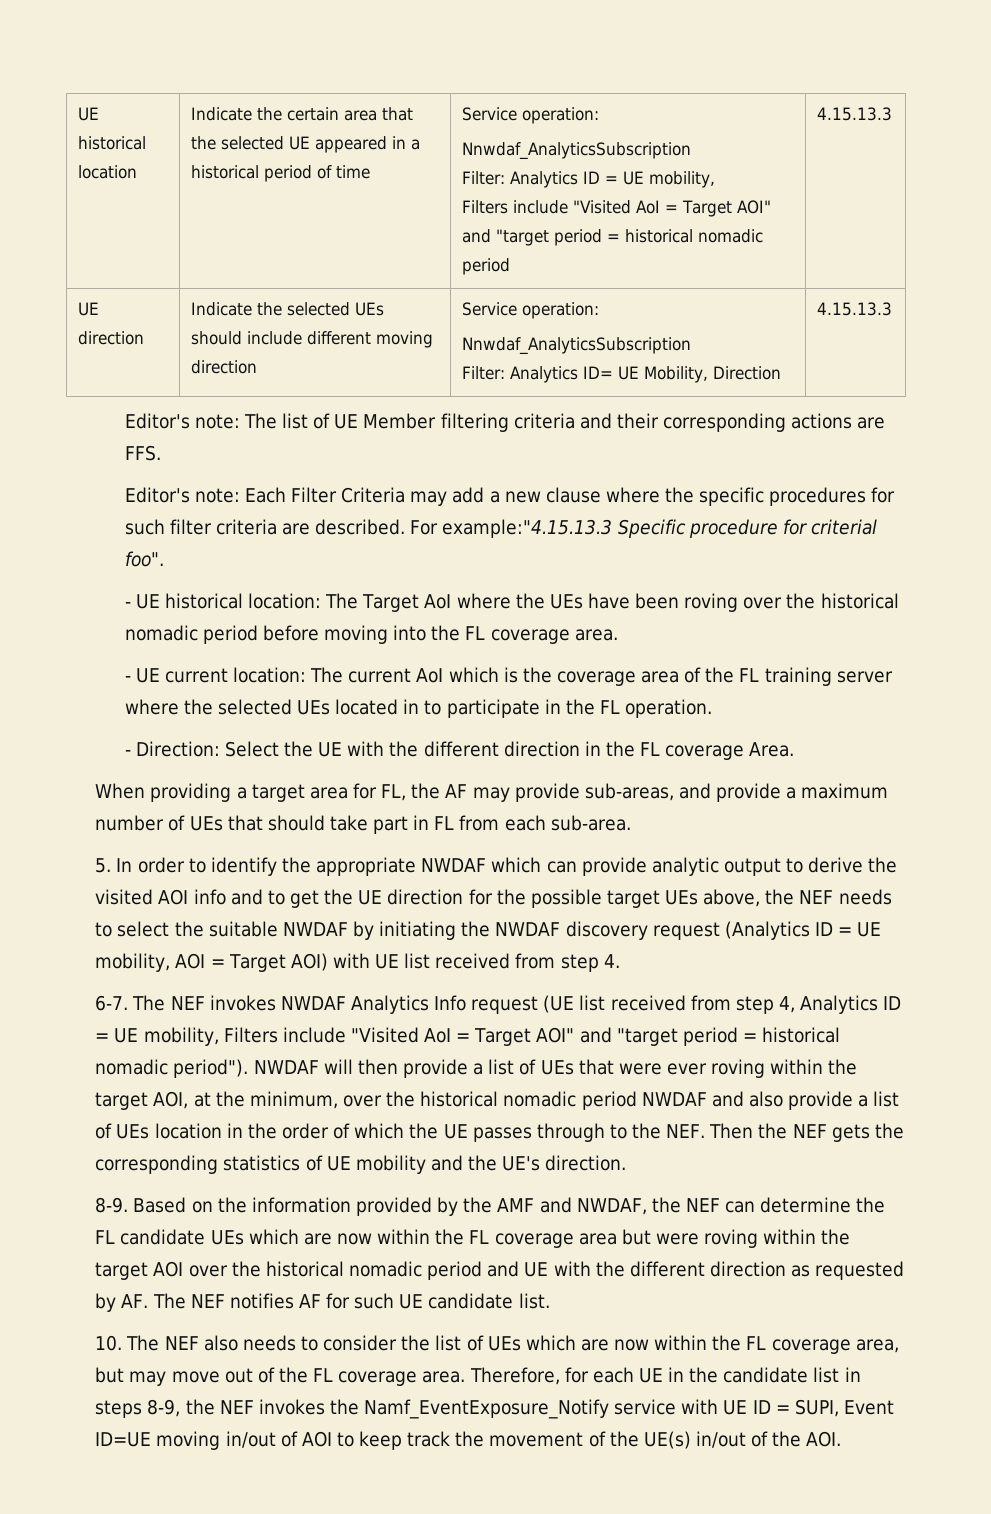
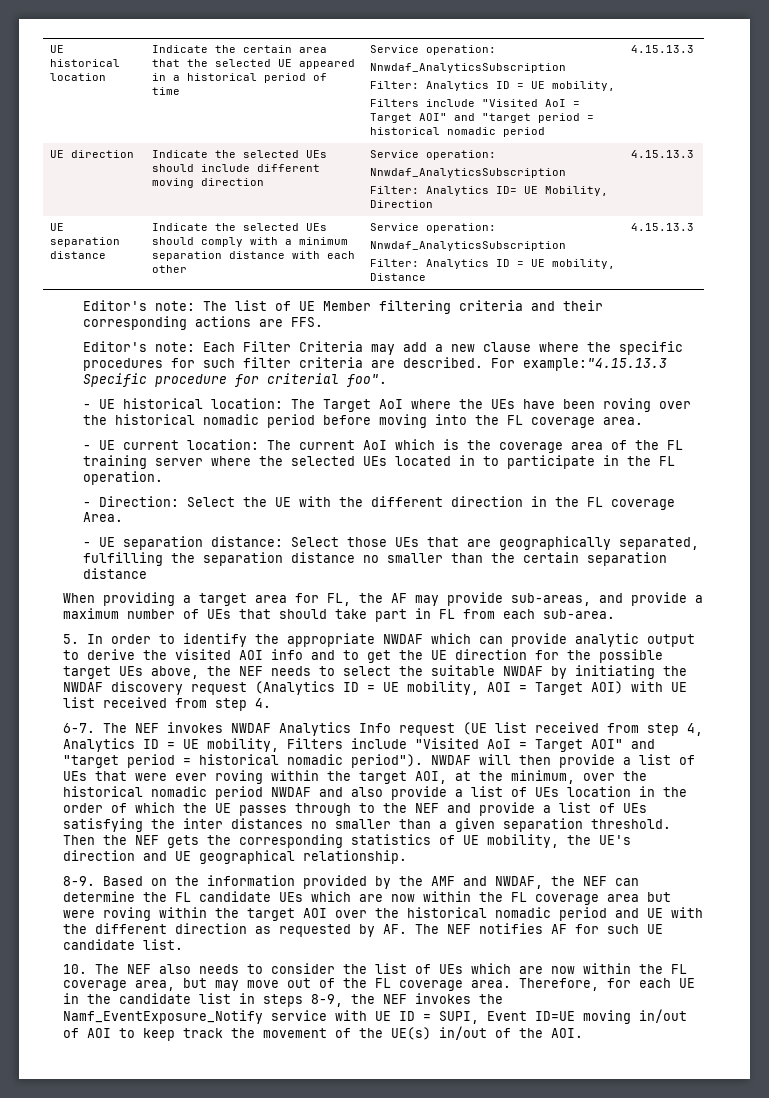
(892, 309) none -> [50,223,65,231] [50,237,121,247] [50,251,107,259] [152,223,328,231] [152,237,349,247] [152,251,356,261] [152,265,188,273] [370,223,497,233] [370,241,567,251] [370,259,616,269] [370,273,427,281] [631,223,695,231] // UE separation distance | Indicate the selected UEs should comply with a minimum separation distance with each other | Service operation: // Nnwdaf_AnalyticsSubscription // Filter: Analytics ID = UE mobility, Distance | 4.15.13.3
(795, 749) none -> [83,536,700,550] [83,552,668,566] [83,568,148,579] // - UE separation distance: Select those UEs that are geographically separated, fulfilling the separation distance no smaller than the certain separation distance
[666,1124,706,1138] NEF. -> [415,802,648,816] [63,818,672,832] NEF and provide a list of UEs satisfying the inter distances no smaller than a given separation threshold.
[355,1155,627,1174] mobility and the UE's direction. -> [487,834,632,848] [63,850,408,864] mobility, the UE's direction and UE geographical relationship.

